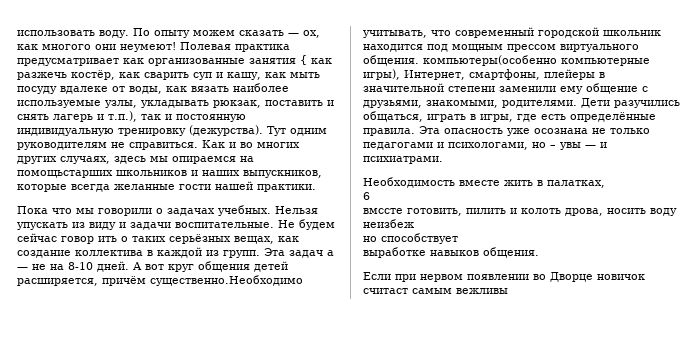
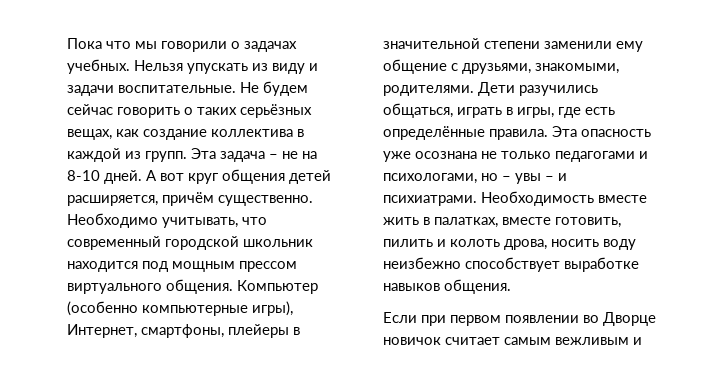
[17,28,320,38] [17,42,290,52] [17,55,332,66] [17,70,320,80] [17,83,289,94] [17,100,334,108] [17,111,246,122] [17,125,327,136] [17,140,300,150] [17,156,254,164] [17,170,322,178] [17,181,316,192] использовать воду. По опыту можем сказать — ох, как многого они неумеют! Полевая практика предусматривает как организованные занятия { как разжечь костёр, как сварить суп и кашу, как мыть посуду вдалеке от воды, как вязать наиболее используемые узлы, укладывать рюкзак, поставить и снять лагерь и т.п.), так и постоянную индивидуальную тренировку (дежурства). Тут одним руководителям не справиться. Как и во многих других случаях, здесь мы опираемся на помощьстарших школьников и наших выпускников, которые всегда желанные гости нашей практики. // -> (67, 43) none
[61,236,117,244] говор ить -> [117,107,180,118] говорить
[289,250,334,258] [17,267,28,270] задач а — -> [220,151,278,162] задача –
[150,275,303,286] существенно.Необходимо -> [218,195,313,206] [67,213,158,228] существенно. Необходимо
[423,55,557,66] компьютеры(особенно -> [237,280,318,294] [67,301,138,316] Компьютер (особенно
[585,145,596,148] — -> [545,176,554,181] –
(443, 160) // -> (477, 200) none
[363,192,370,200] [363,208,403,214] // 6 // вмссте -> [502,217,551,225] вместе
[363,219,414,228] [363,236,377,242] неизбеж // но -> [383,257,461,269] неизбежно
(458, 238) // -> (560, 264) none
[420,274,463,282] нервом -> [450,315,501,326] первом
[363,288,508,294] считаст самым вежливы -> [445,337,642,345] считает самым вежливым и

